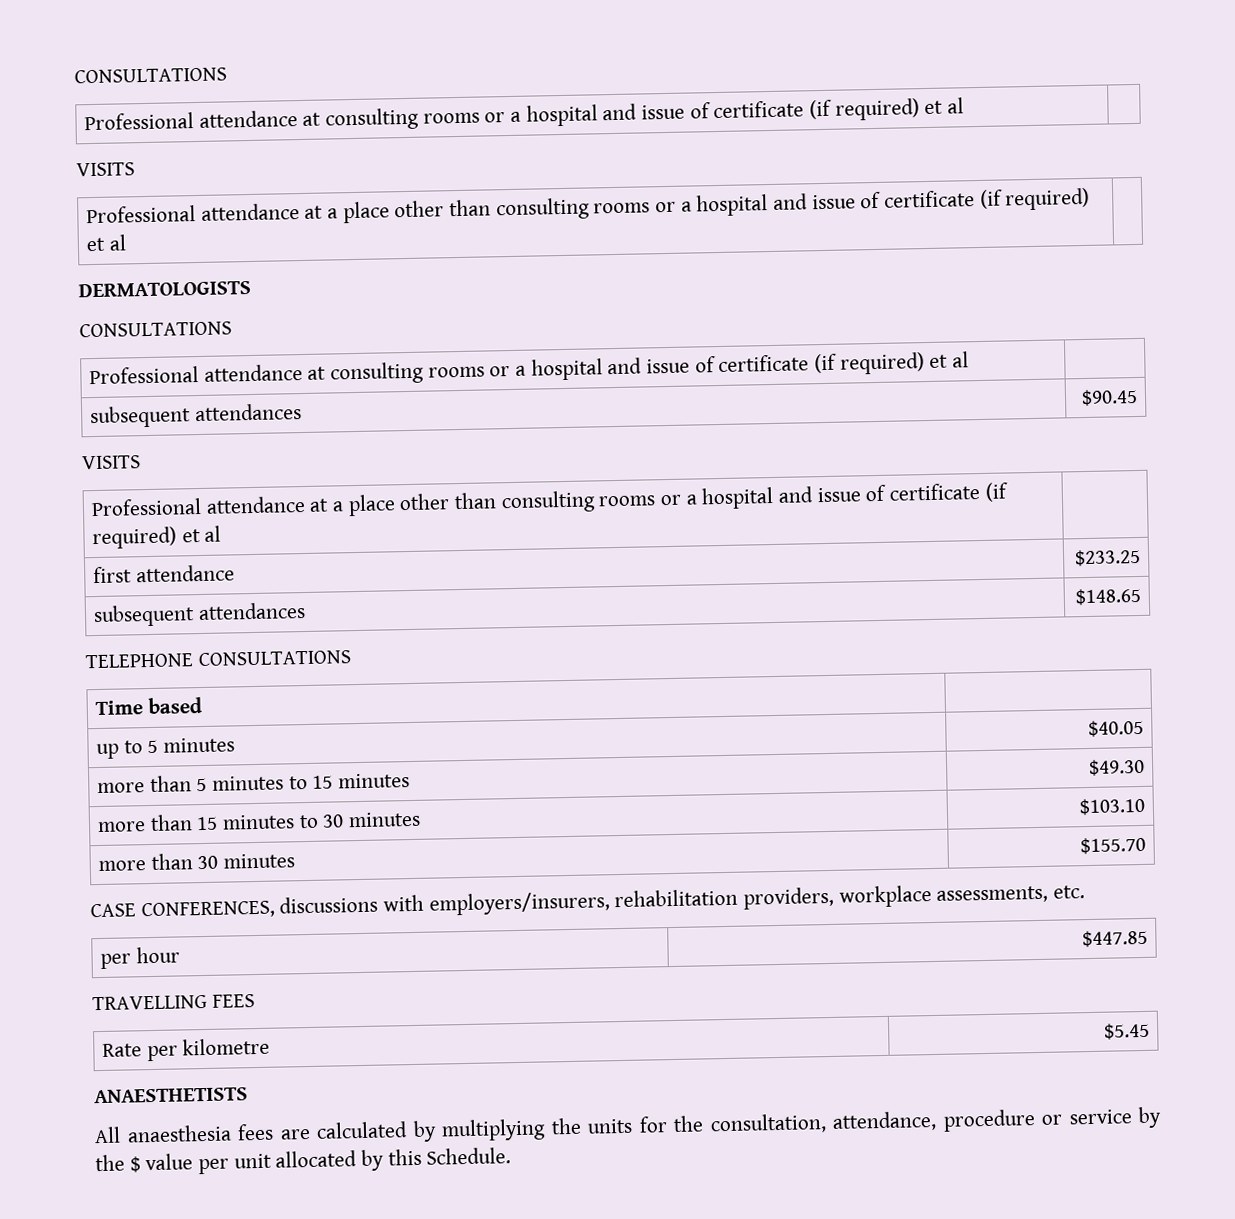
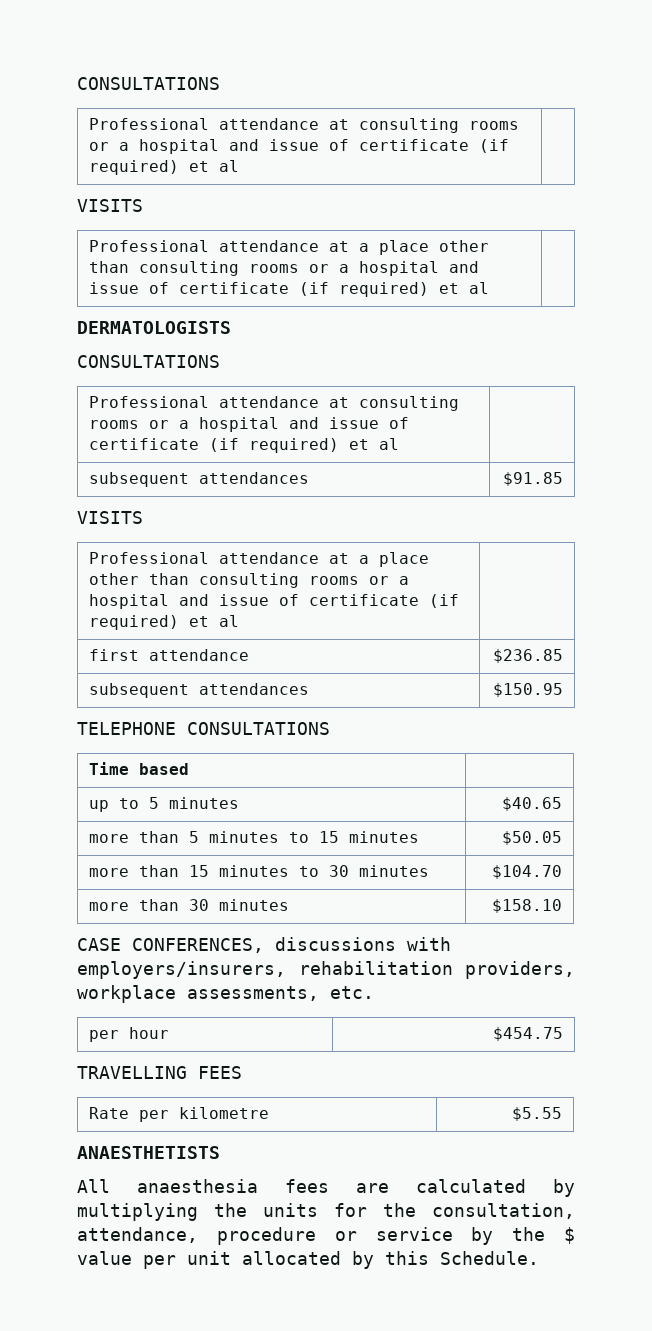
[1080,388,1138,407] $90.45 -> [503,472,564,486] $91.85
[1073,548,1141,567] [93,602,306,628] [1074,587,1141,606] $233.25 // subsequent attendances | $148.65 -> [493,649,564,663] [88,683,309,698] [493,683,564,697] $236.85 // subsequent attendances | $150.95
[1087,719,1144,738] $40.05 -> [502,797,563,811] $40.65
[1087,758,1145,776] $49.30 -> [502,831,563,845] $50.05
[1078,797,1146,816] $103.10 -> [492,865,563,879] $104.70
[1079,836,1146,855] $155.70 -> [492,899,563,913] $158.10
[1081,929,1148,948] $447.85 -> [493,1027,564,1041] $454.75
[1103,1022,1150,1040] $5.45 -> [512,1107,563,1121] $5.55

